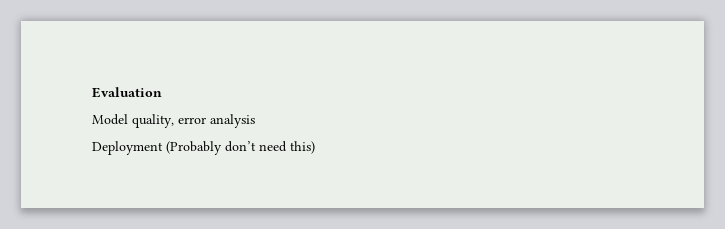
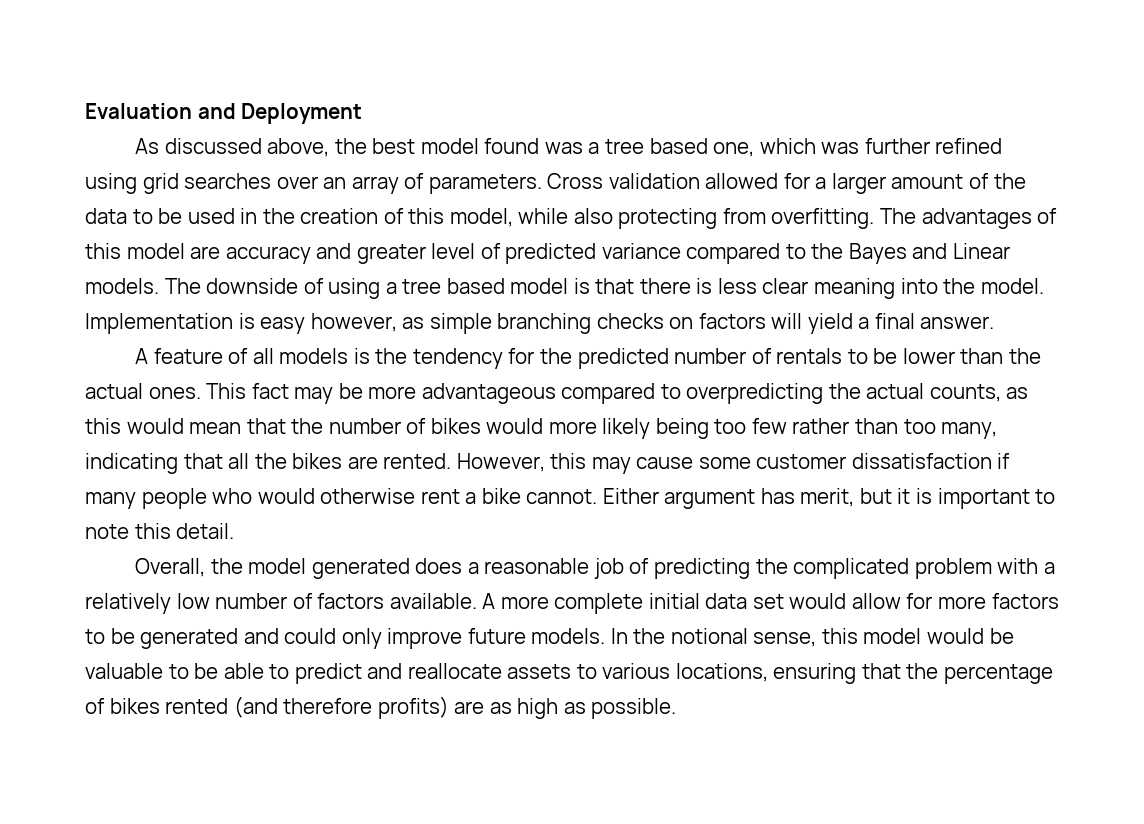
[92,114,255,128] [92,141,315,155] // Model quality, error analysis // Deployment (Probably don’t need this) -> [197,103,363,124] [135,138,1003,157] [85,173,1026,194] [85,208,1058,229] [85,243,1011,264] [85,278,1044,299] [85,313,995,334] [135,348,1041,369] [85,383,1029,404] [85,418,998,439] [85,453,1011,474] [85,488,1056,509] [85,523,235,539] [135,558,1055,579] [85,593,1059,614] [85,628,1014,649] [85,663,1054,684] [85,696,677,719] and Deployment // As discussed above, the best model found was a tree based one, which was further refined using grid searches over an array of parameters. Cross validation allowed for a larger amount of the data to be used in the creation of this model, while also protecting from overfitting. The advantages of this model are accuracy and greater level of predicted variance compared to the Bayes and Linear models. The downside of using a tree based model is that there is less clear meaning into the model. Implementation is easy however, as simple branching checks on factors will yield a final answer. // A feature of all models is the tendency for the predicted number of rentals to be lower than the actual ones. This fact may be more advantageous compared to overpredicting the actual counts, as this would mean that the number of bikes would more likely being too few rather than too many, indicating that all the bikes are rented. However, this may cause some customer dissatisfaction if many people who would otherwise rent a bike cannot. Either argument has merit, but it is important to note this detail. // Overall, the model generated does a reasonable job of predicting the complicated problem with a relatively low number of factors available. A more complete initial data set would allow for more factors to be generated and could only improve future models. In the notional sense, this model would be valuable to be able to predict and reallocate assets to various locations, ensuring that the percentage of bikes rented (and therefore profits) are as high as possible.

